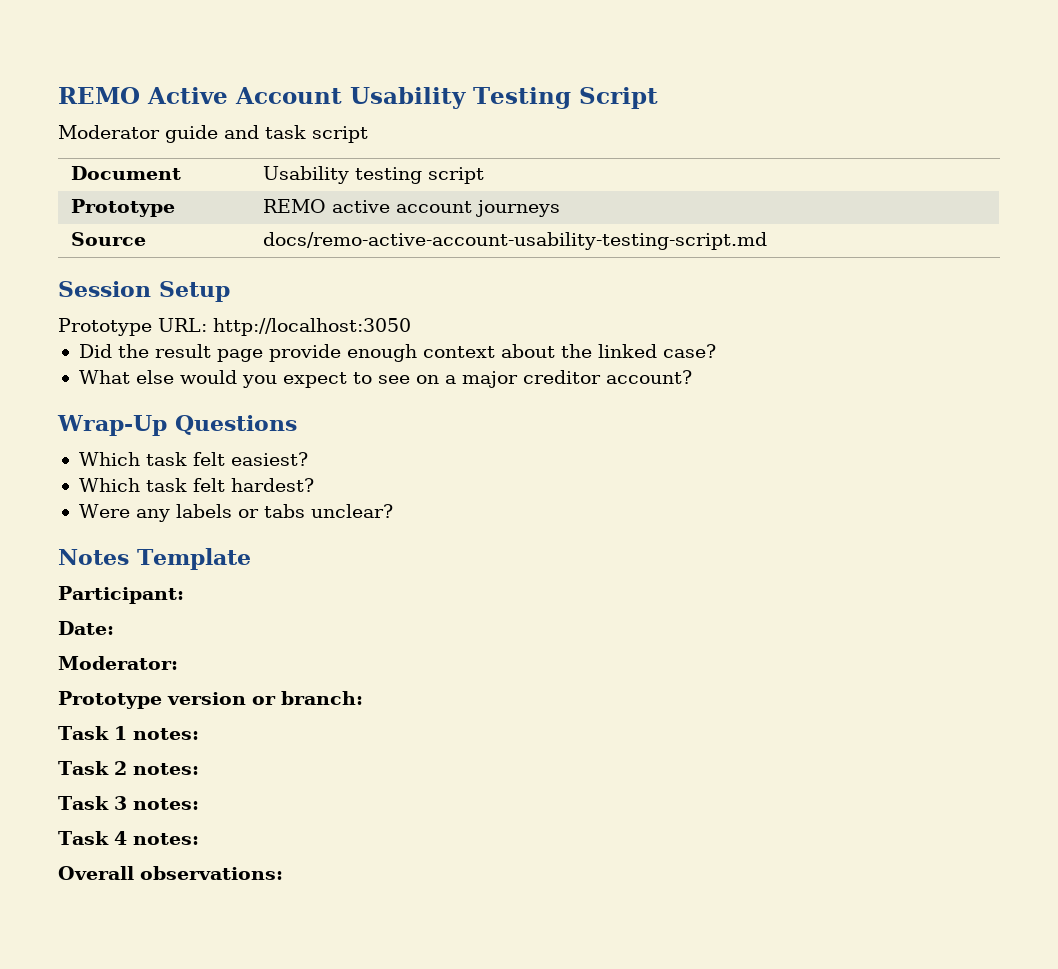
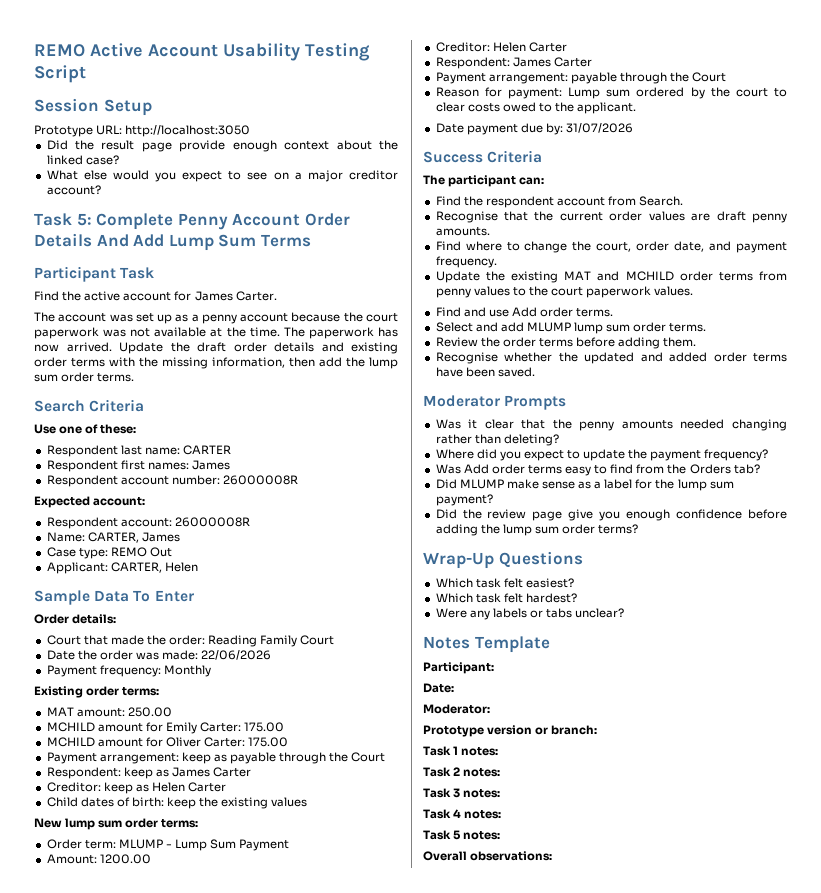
[58,125,368,143] [71,166,182,180] [263,166,485,184] [71,199,176,217] [263,199,561,217] [71,232,147,246] [263,232,768,250] // Moderator guide and task script // Document | Usability testing script // Prototype | REMO active account journeys // Source | docs/remo-active-account-usability-testing-script.md -> (86, 74) none
(692, 377) none -> [34,213,350,230] [34,233,311,251] [34,266,155,282] [34,291,277,301] [34,312,398,324] [34,327,398,339] [34,342,398,354] [34,357,398,369] [34,372,135,382] [34,399,145,412] [34,424,137,434] [46,445,231,457] [46,460,230,472] [46,475,298,487] [34,496,146,508] [46,517,250,529] [46,532,180,543] [46,547,172,559] [46,562,198,574] [34,590,194,605] [34,614,117,624] [46,635,335,647] [46,650,272,660] [46,665,211,677] [34,686,160,698] [46,707,172,717] [46,722,285,734] [46,737,289,747] [46,752,386,764] [46,767,252,779] [46,782,227,794] [46,797,308,809] [34,818,199,830] [46,839,290,851] [46,854,151,864] [435,42,567,52] [435,57,592,69] [435,72,727,84] [435,87,787,99] [435,102,637,114] [435,123,634,135] [423,150,543,163] [423,175,545,187] [435,196,684,208] [435,211,787,223] [435,227,490,236] [435,241,787,253] [435,256,497,268] [435,271,787,283] [435,286,694,298] [435,307,614,317] [435,322,707,334] [435,337,697,349] [435,352,787,364] [435,367,535,377] [423,395,567,410] [435,419,787,431] [435,434,559,446] [435,449,769,461] [435,464,760,476] [435,479,734,491] [435,494,493,506] [435,509,787,521] [435,524,639,536] // Task 5: Complete Penny Account Order Details And Add Lump Sum Terms // Participant Task // Find the active account for James Carter. // The account was set up as a penny account because the court paperwork was not available at the time. The paperwork has now arrived. Update the draft order details and existing order terms with the missing information, then add the lump sum order terms. // Search Criteria // Use one of these: // Respondent last name: CARTER // Respondent first names: James // Respondent account number: 26000008R // Expected account: // Respondent account: 26000008R // Name: CARTER, James // Case type: REMO Out // Applicant: CARTER, Helen // Sample Data To Enter // Order details: // Court that made the order: Reading Family Court // Date the order was made: 22/06/2026 // Payment frequency: Monthly // Existing order terms: // MAT amount: 250.00 // MCHILD amount for Emily Carter: 175.00 // MCHILD amount for Oliver Carter: 175.00 // Payment arrangement: keep as payable through the Court // Respondent: keep as James Carter // Creditor: keep as Helen Carter // Child dates of birth: keep the existing values // New lump sum order terms: // Order term: MLUMP - Lump Sum Payment // Amount: 1200.00 // Creditor: Helen Carter // Respondent: James Carter // Payment arrangement: payable through the Court // Reason for payment: Lump sum ordered by the court to clear costs owed to the applicant. // Date payment due by: 31/07/2026 // Success Criteria // The participant can: // Find the respondent account from Search. // Recognise that the current order values are draft penny amounts. // Find where to change the court, order date, and payment frequency. // Update the existing MAT and MCHILD order terms from penny values to the court paperwork values. // Find and use Add order terms. // Select and add MLUMP lump sum order terms. // Review the order terms before adding them. // Recognise whether the updated and added order terms have been saved. // Moderator Prompts // Was it clear that the penny amounts needed changing rather than deleting? // Where did you expect to update the payment frequency? // Was Add order terms easy to find from the Orders tab? // Did MLUMP make sense as a label for the lump sum payment? // Did the review page give you enough confidence before adding the lump sum order terms?
(199, 839) none -> [423,830,501,840] // Task 5 notes:

